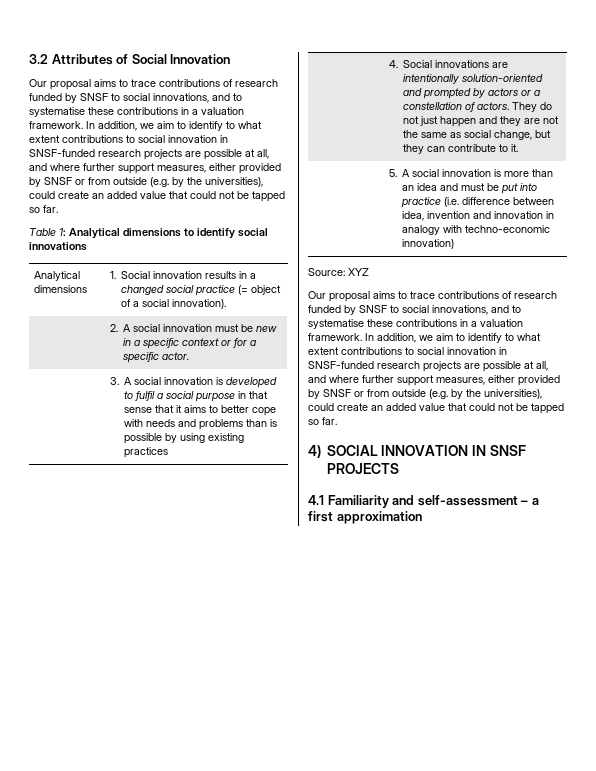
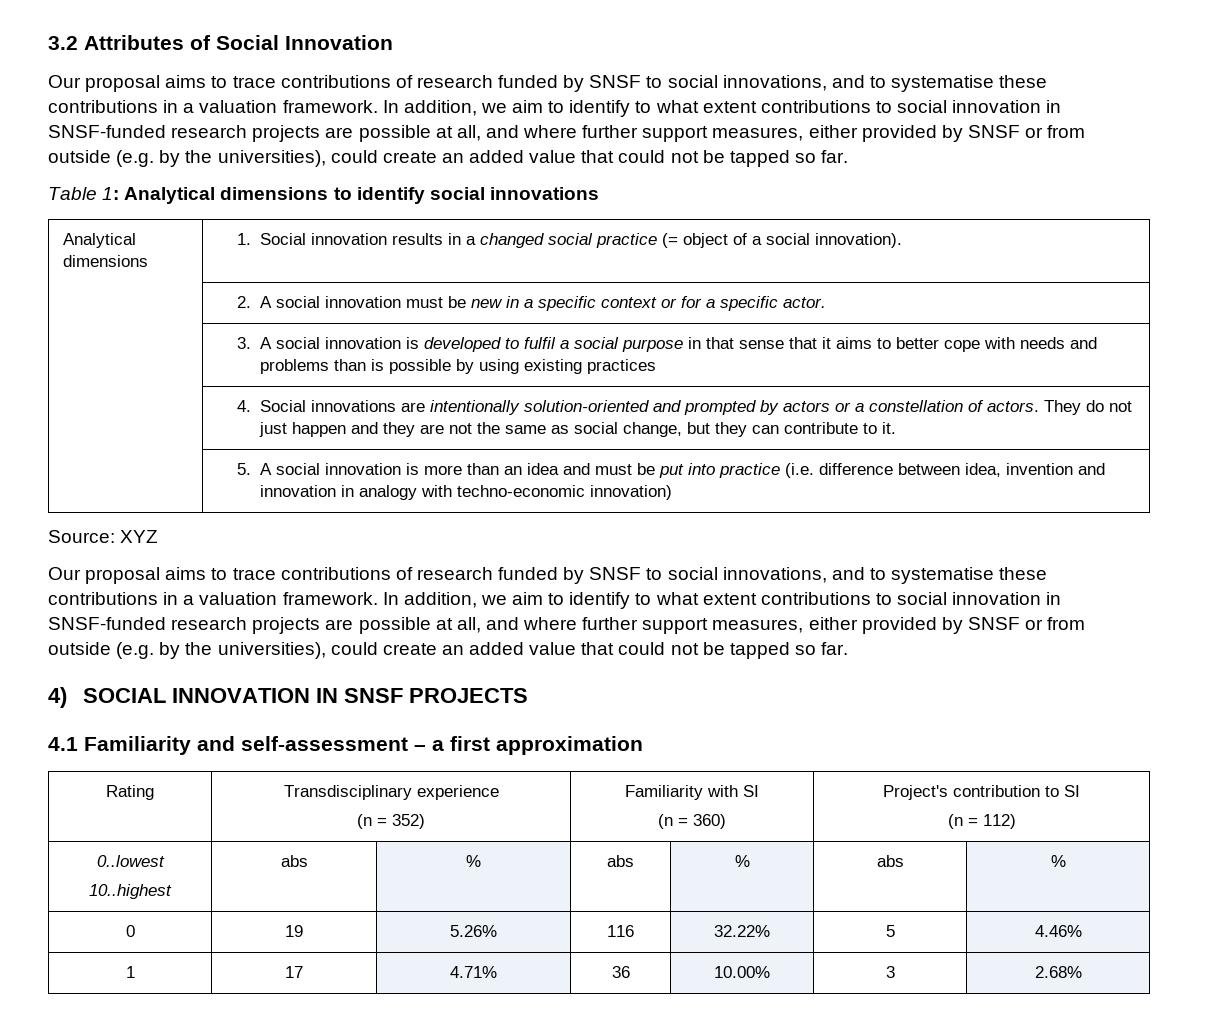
(422, 517) none -> [106,785,154,800] [283,785,499,800] [357,814,425,829] [625,785,759,800] [658,814,726,829] [883,785,1080,800] [947,814,1016,829] [96,855,165,867] [89,884,172,899] [280,855,308,867] [466,855,481,867] [607,855,634,867] [734,855,750,867] [876,855,904,867] [1050,855,1066,867] [125,925,135,937] [285,925,303,937] [450,925,497,937] [607,925,634,937] [714,925,770,937] [885,925,895,937] [1034,925,1082,937] [125,966,135,978] [285,966,303,978] [450,966,497,978] [611,966,630,978] [714,966,770,978] [885,966,895,978] [1034,966,1082,978] // Rating | Transdisciplinary experience // (n = 352) | Familiarity with SI // (n = 360) | Project's contribution to SI // (n = 112) // 0..lowest // 10..highest | abs | % | abs | % | abs | % // 0 | 19 | 5.26% | 116 | 32.22% | 5 | 4.46% // 1 | 17 | 4.71% | 36 | 10.00% | 3 | 2.68%

